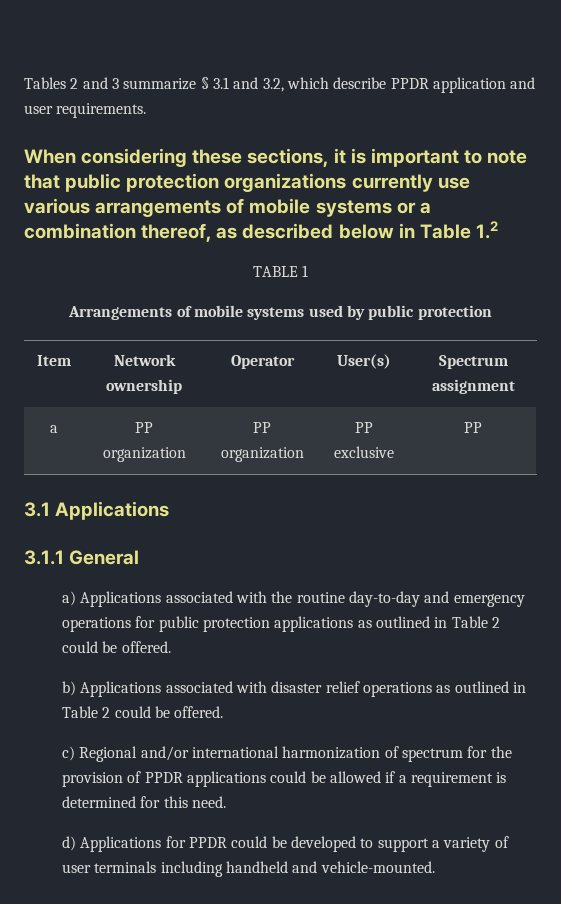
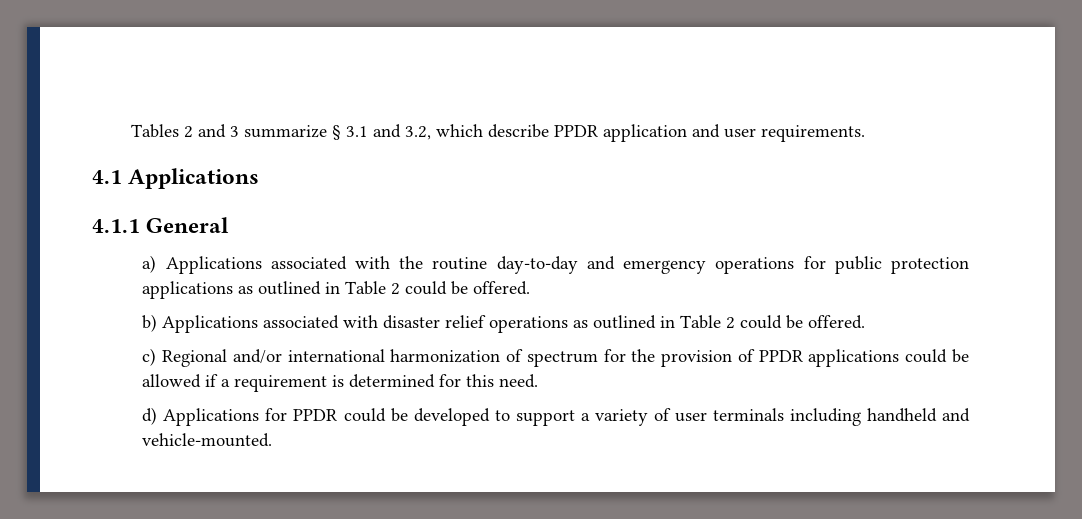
[24,148,528,167] [24,173,470,192] [24,198,431,217] [24,221,498,242] [252,265,309,277] [68,305,492,320] [36,355,71,366] [113,354,176,366] [106,379,182,394] [230,355,295,369] [337,354,391,369] [438,355,508,369] [431,379,515,394] [49,425,58,433] [135,422,153,433] [102,447,186,462] [253,422,271,433] [220,447,304,462] [355,422,373,433] [334,446,394,458] [464,422,482,433] [24,502,50,517] When considering these sections, it is important to note that public protection organizations currently use various arrangements of mobile systems or a combination thereof, as described below in Table 1.2 // TABLE 1 // Arrangements of mobile systems used by public protection // Item | Network ownership | Operator | User(s) | Spectrum assignment // a | PP organization | PP organization | PP exclusive | PP // 3.1 -> [92,170,122,184] 4.1
[24,550,64,565] 3.1.1 -> [92,219,140,233] 4.1.1

